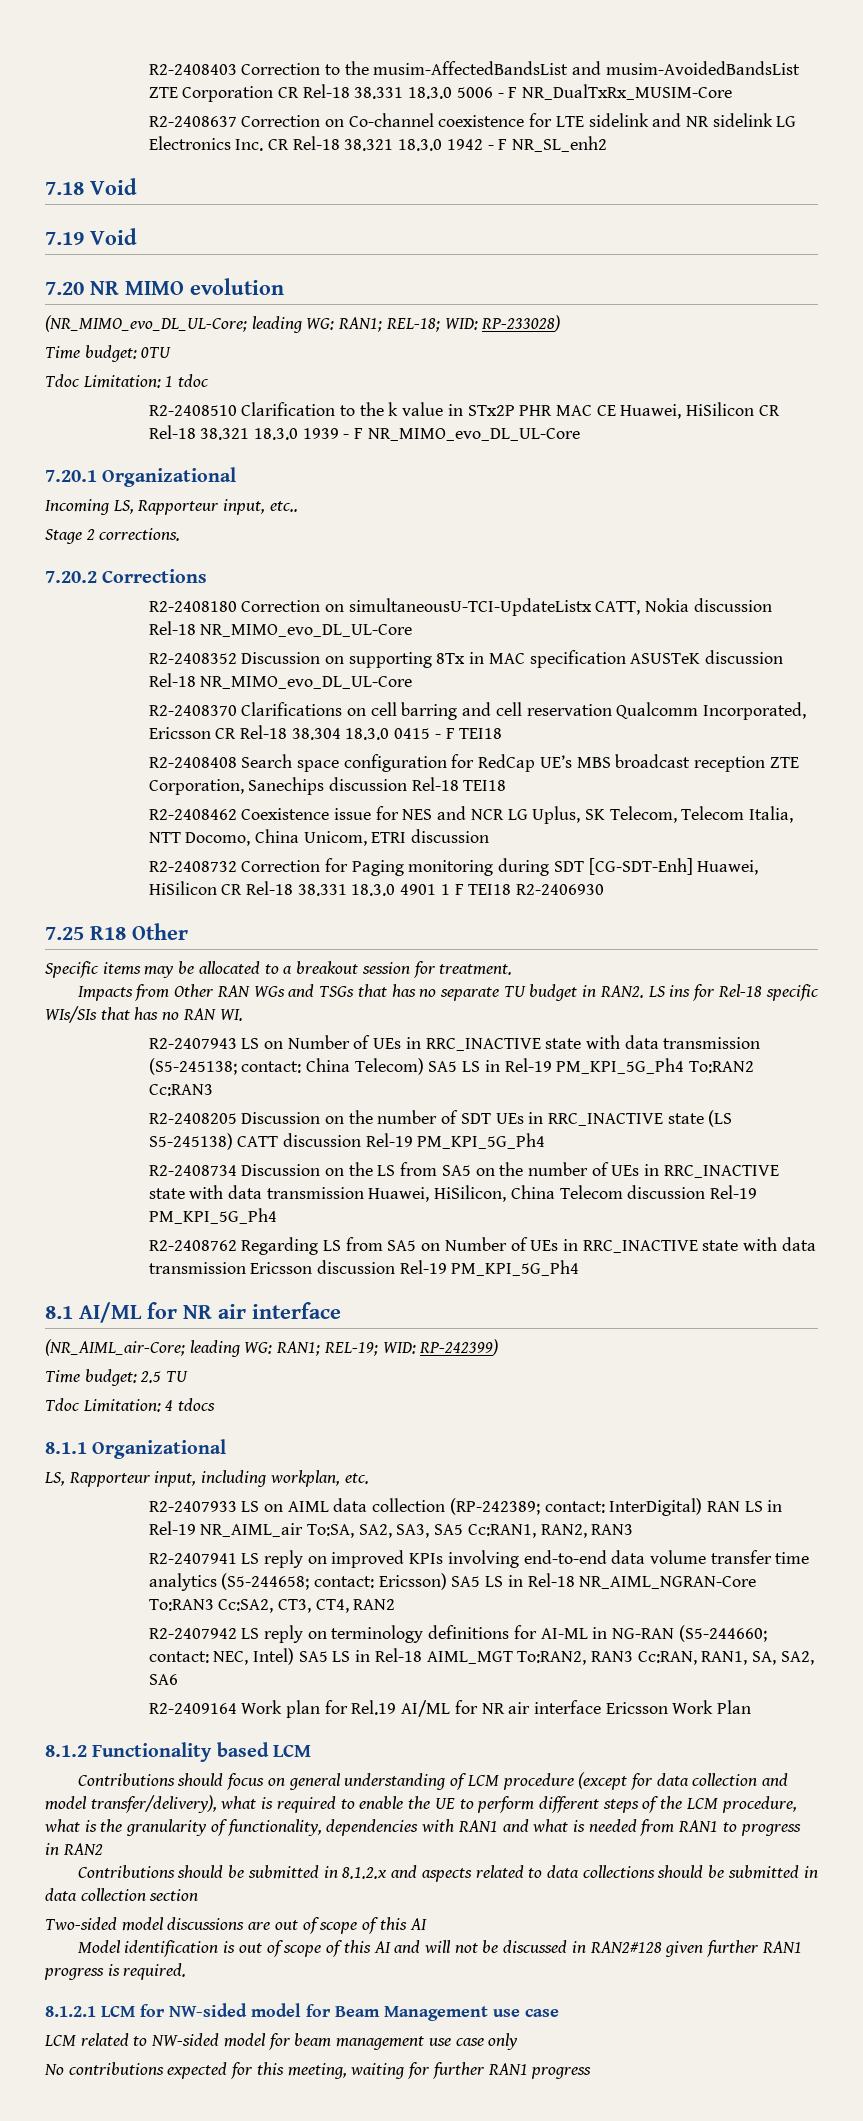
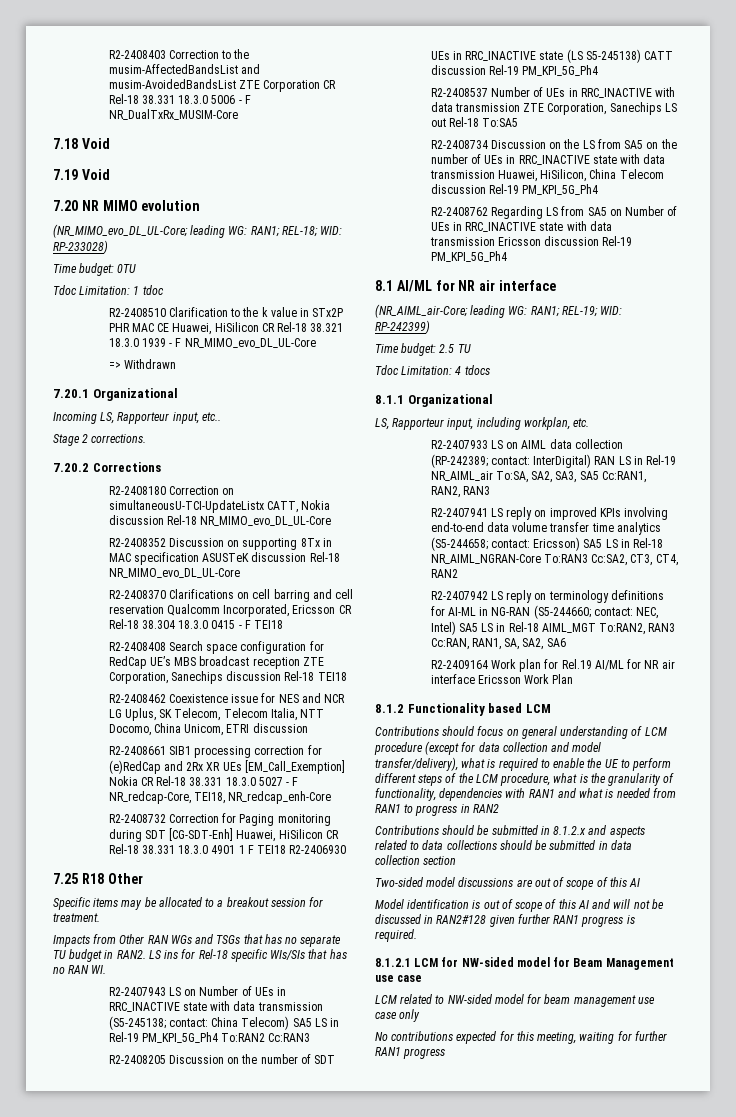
[148,113,797,127] [148,136,608,152] // R2-2408637 Correction on Co-channel coexistence for LTE sidelink and NR sidelink LG Electronics Inc. CR Rel-18 38.321 18.3.0 1942 - F NR_SL_enh2 -> (238, 114) none
(580, 434) none -> [108,359,176,369] // => Withdrawn
(490, 836) none -> [108,745,322,758] [108,760,345,774] [108,776,299,786] [108,791,332,804] // R2-2408661 SIB1 processing correction for (e)RedCap and 2Rx XR UEs [EM_Call_Exemption] Nokia CR Rel-18 38.331 18.3.0 5027 - F NR_redcap-Core, TEI18, NR_redcap_enh-Core
(546, 1141) none -> [430,87,676,98] [430,102,677,115] [430,117,519,127] // R2-2408537 Number of UEs in RRC_INACTIVE with data transmission ZTE Corporation, Sanechips LS out Rel-18 To:SA5

